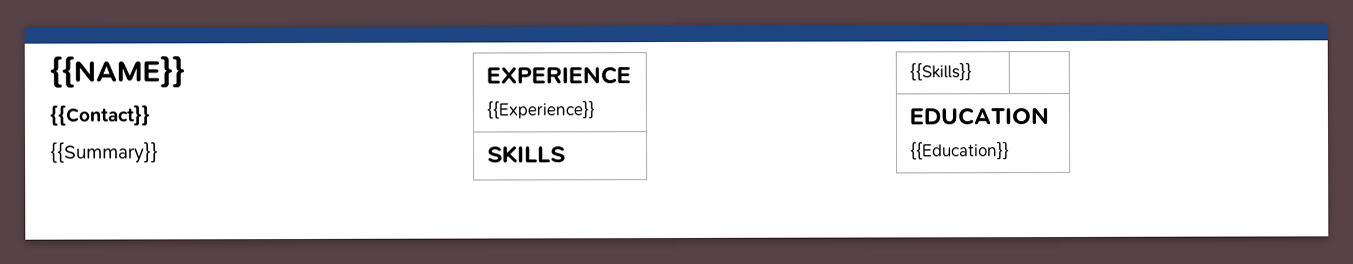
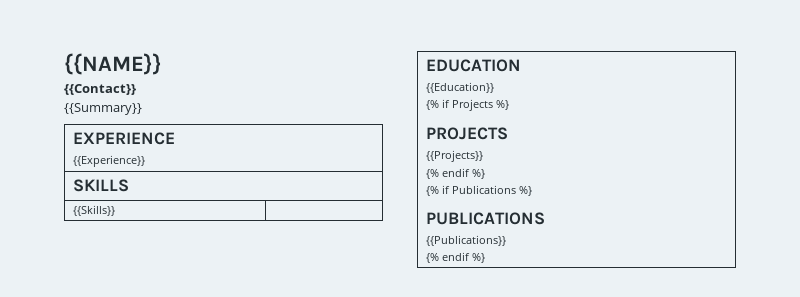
(1011, 150) none -> [425,99,509,111] [425,127,508,140] [425,150,483,162] [425,168,485,179] [425,185,532,196] [425,212,545,225] [425,235,506,246] [425,252,485,263] // {% if Projects %} // PROJECTS // {{Projects}} // {% endif %} // {% if Publications %} // PUBLICATIONS // {{Publications}} // {% endif %}

